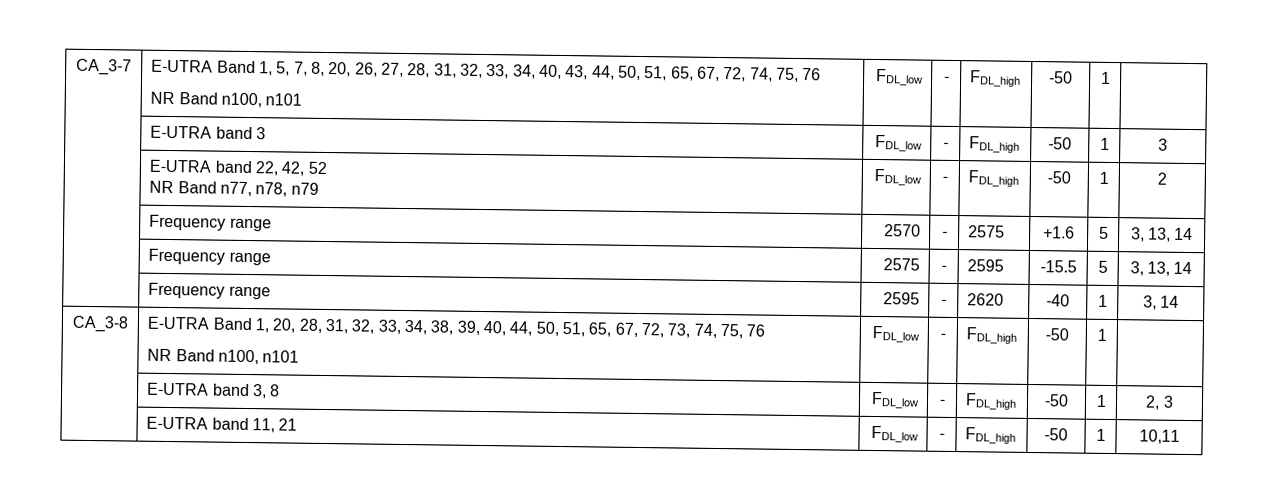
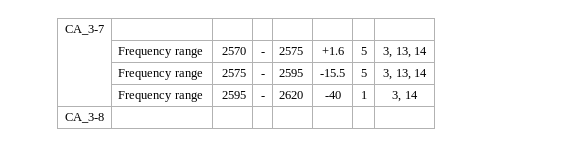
[151,59,822,83] [150,91,303,108] [875,68,923,86] [943,76,950,82] [970,70,1022,87] [1049,71,1073,84] [1100,71,1111,84] [150,125,267,140] [874,134,922,152] [942,142,949,148] [969,136,1021,153] [1048,137,1072,150] [1099,137,1110,150] [1158,138,1168,151] [149,159,327,176] [149,180,319,197] [873,168,921,186] [941,176,948,182] [968,170,1020,187] [1047,171,1071,184] [1098,171,1109,184] [1157,172,1167,185] E-UTRA Band 1, 5, 7, 8, 20, 26, 27, 28, 31, 32, 33, 34, 40, 43, 44, 50, 51, 65, 67, 72, 74, 75, 76 // NR Band n100, n101 | FDL_low | - | FDL_high | -50 | 1 | // | E-UTRA band 3 | FDL_low | - | FDL_high | -50 | 1 | 3 // | E-UTRA band 22, 42, 52 // NR Band n77, n78, n79 | FDL_low | - | FDL_high | -50 | 1 | 2 -> (104, 30) | | | | | |
[147,316,766,339] [147,348,300,365] [871,325,919,343] [939,333,946,339] [966,327,1018,344] [1045,328,1069,341] [1096,328,1107,341] [147,382,281,399] [870,391,919,409] [938,399,946,405] [965,393,1018,410] [1044,394,1069,407] [1095,394,1107,407] [1145,395,1174,410] [146,416,298,433] [870,425,918,443] [938,433,945,439] [965,427,1017,444] [1044,428,1068,441] [1095,428,1106,441] [1138,429,1180,444] E-UTRA Band 1, 20, 28, 31, 32, 33, 34, 38, 39, 40, 44, 50, 51, 65, 67, 72, 73, 74, 75, 76 // NR Band n100, n101 | FDL_low | - | FDL_high | -50 | 1 | // | E-UTRA band 3, 8 | FDL_low | - | FDL_high | -50 | 1 | 2, 3 // | E-UTRA band 11, 21 | FDL_low | - | FDL_high | -50 | 1 | 10,11 -> (104, 118) | | | | | |

